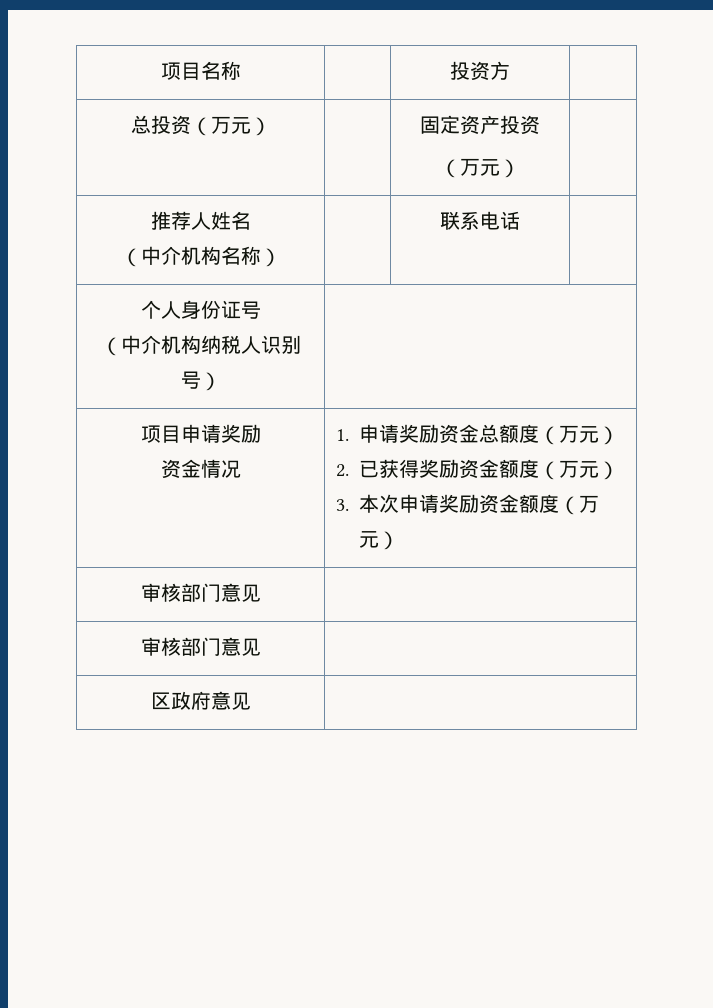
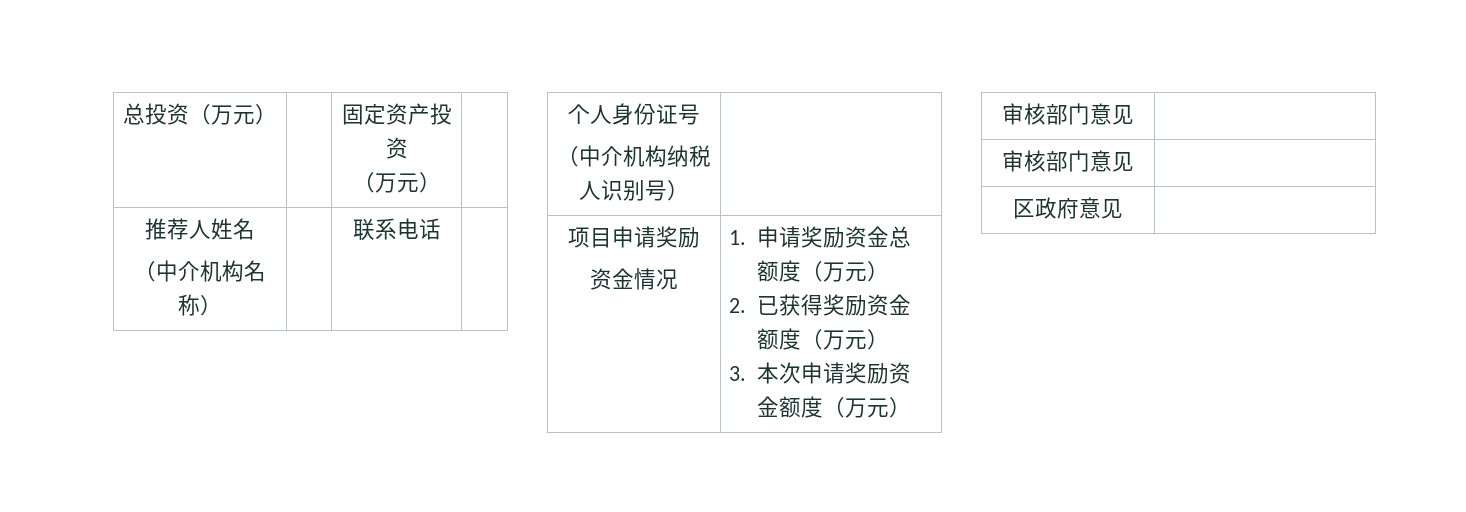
[160,61,241,80] [450,61,510,81] 项目名称 | | 投资方 | // -> (123, 114) none

